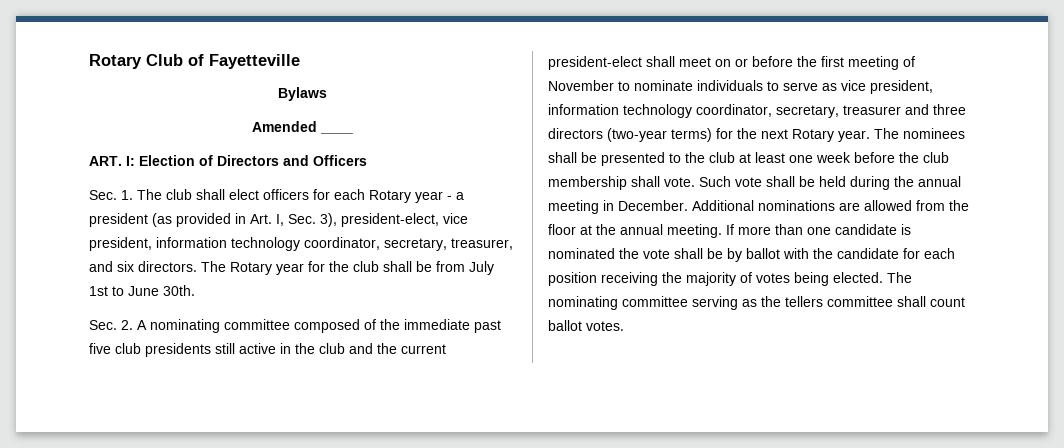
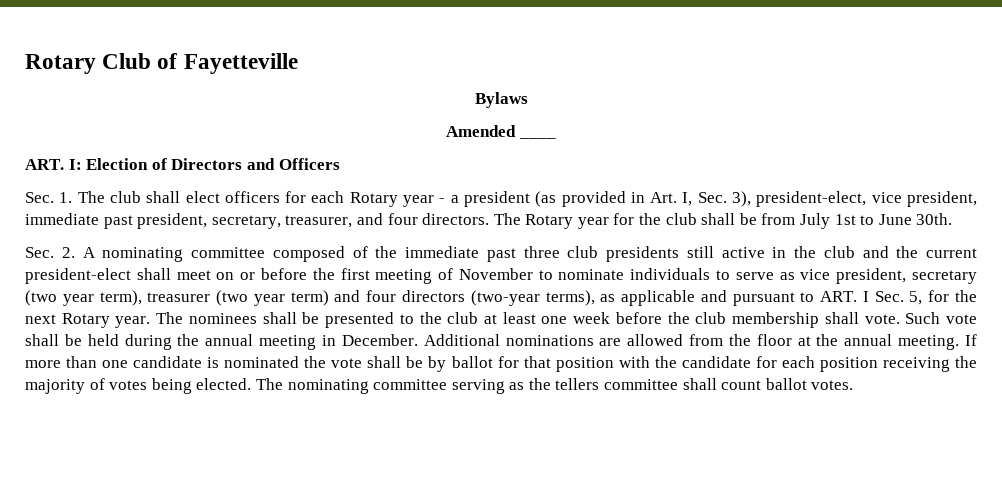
[156,237,380,251] information technology coordinator, -> [25,213,208,229] immediate past president,
[117,261,134,272] six -> [387,213,418,225] four
[89,343,111,354] five -> [523,246,560,258] three
[548,104,966,118] [548,128,712,142] information technology coordinator, secretary, treasurer and three directors (two-year terms) -> [911,270,977,284] [25,290,923,306] secretary (two year term), treasurer (two year term) and four directors (two-year terms), as applicable and pursuant to ART. I Sec. 5,
(780, 253) none -> [497,356,614,372] for that position

